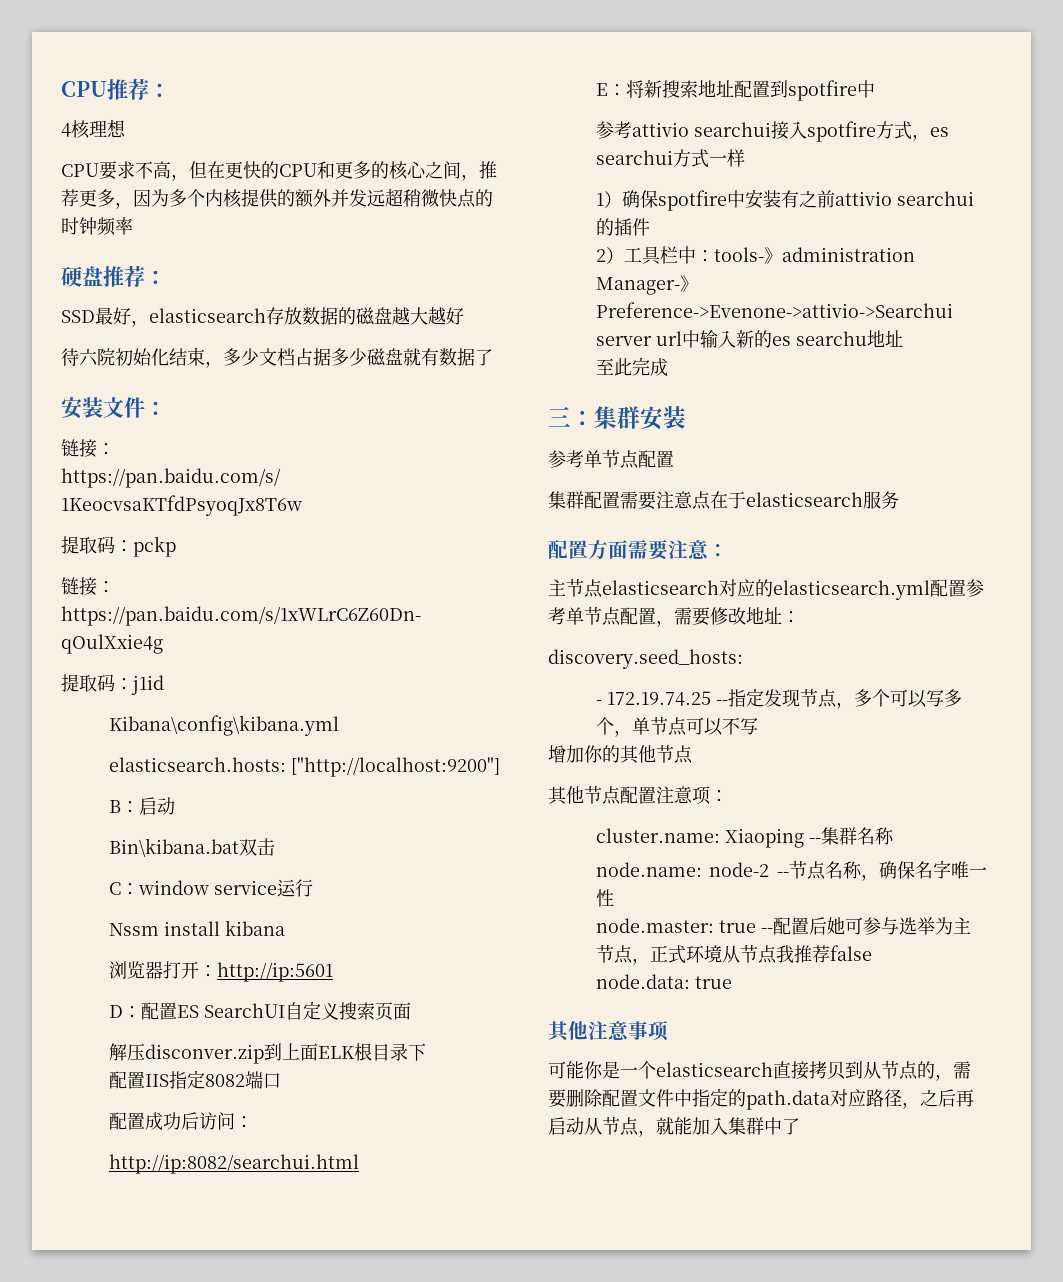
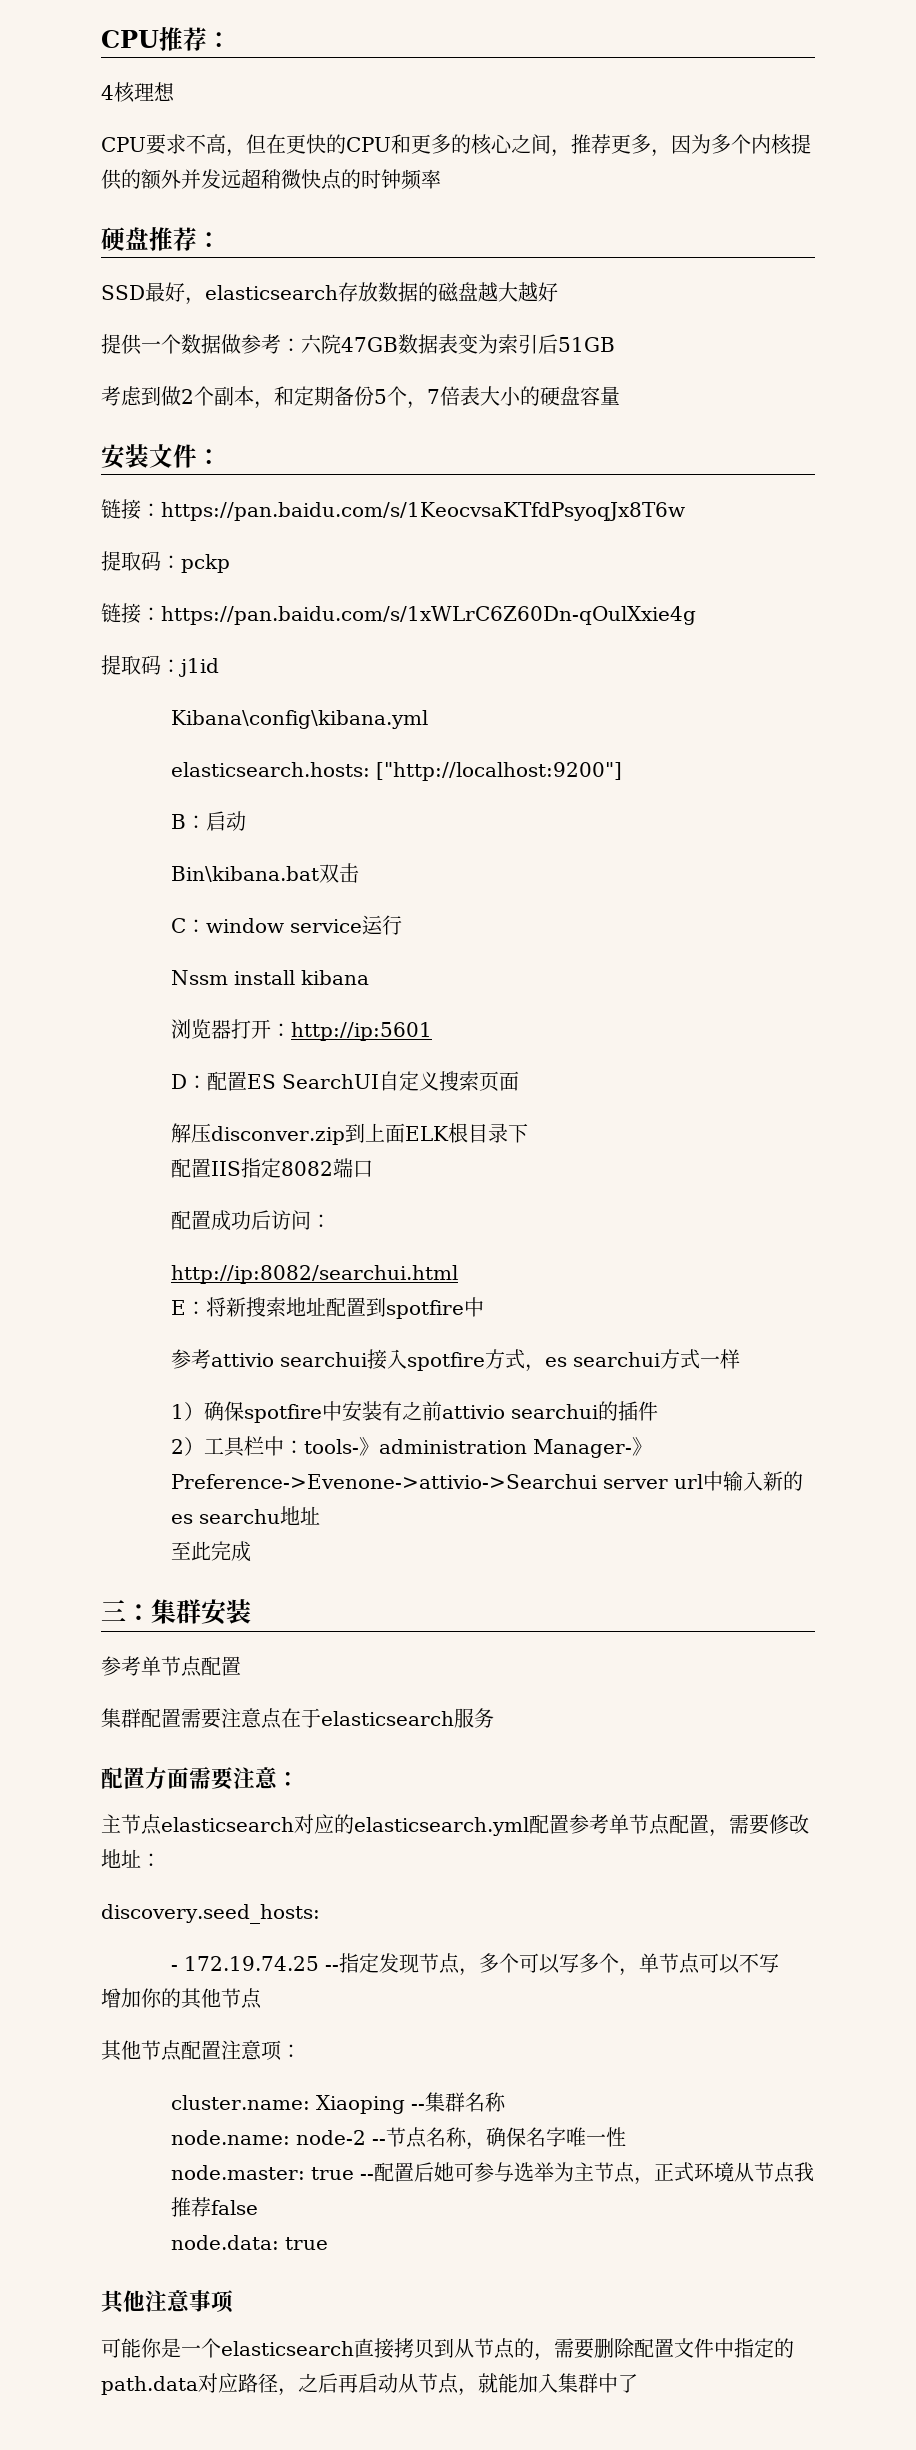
[61,348,493,368] 待六院初始化结束，多少文档占据多少磁盘就有数据了 -> [101,334,615,355] [101,386,620,409] 提供一个数据做参考：六院47GB数据表变为索引后51GB // 考虑到做2个副本，和定期备份5个，7倍表大小的硬盘容量

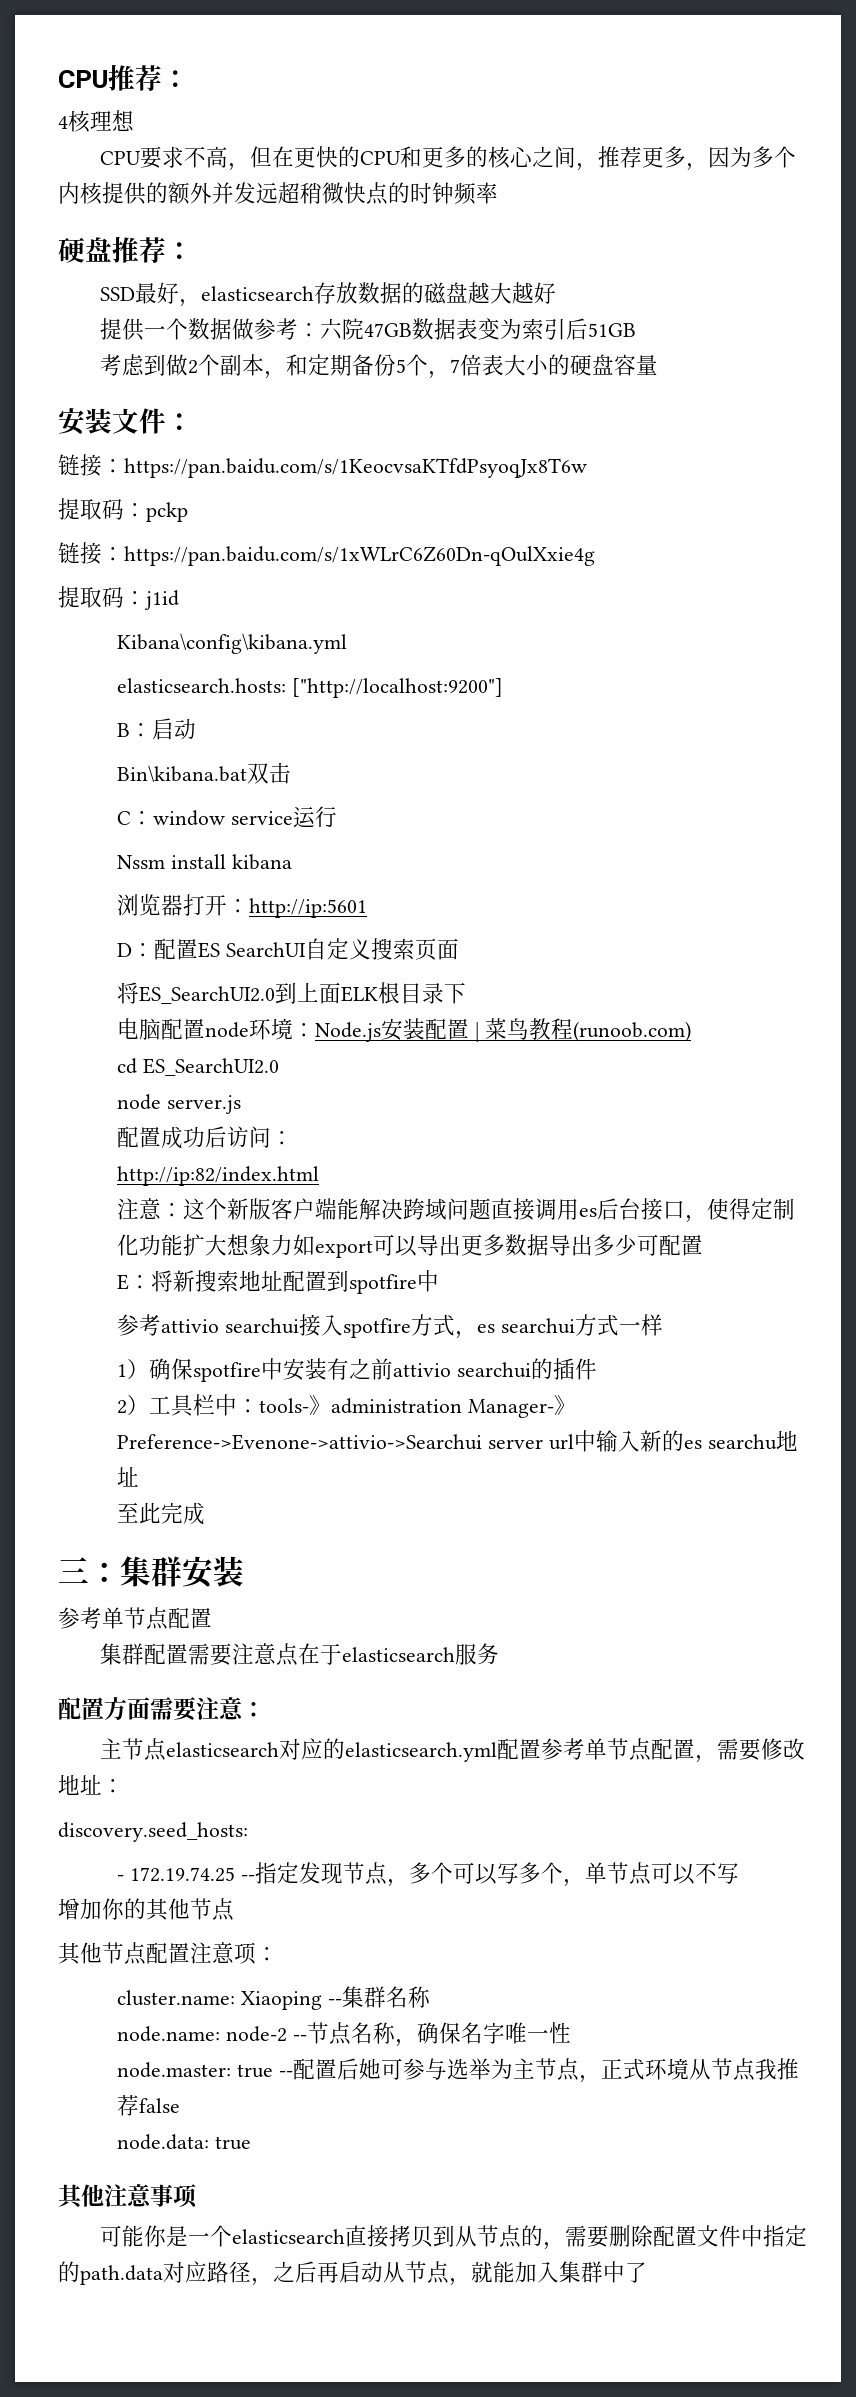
[171,1123,346,1145] 解压disconver.zip -> [117,982,276,1004] 将ES_SearchUI2.0
[171,1158,374,1178] [171,1210,332,1231] [171,1265,459,1284] 配置IIS指定8082端口 // 配置成功后访问： // http://ip:8082/searchui.html -> [117,1018,691,1042] [117,1058,279,1076] [117,1094,241,1114] [117,1126,294,1149] [117,1166,320,1186] [117,1198,796,1223] [117,1234,704,1258] 电脑配置node环境：Node.js安装配置 | 菜鸟教程(runoob.com) // cd ES_SearchUI2.0 // node server.js // 配置成功后访问： // http://ip:82/index.html // 注意：这个新版客户端能解决跨域问题直接调用es后台接口，使得定制化功能扩大想象力如export可以导出更多数据导出多少可配置

